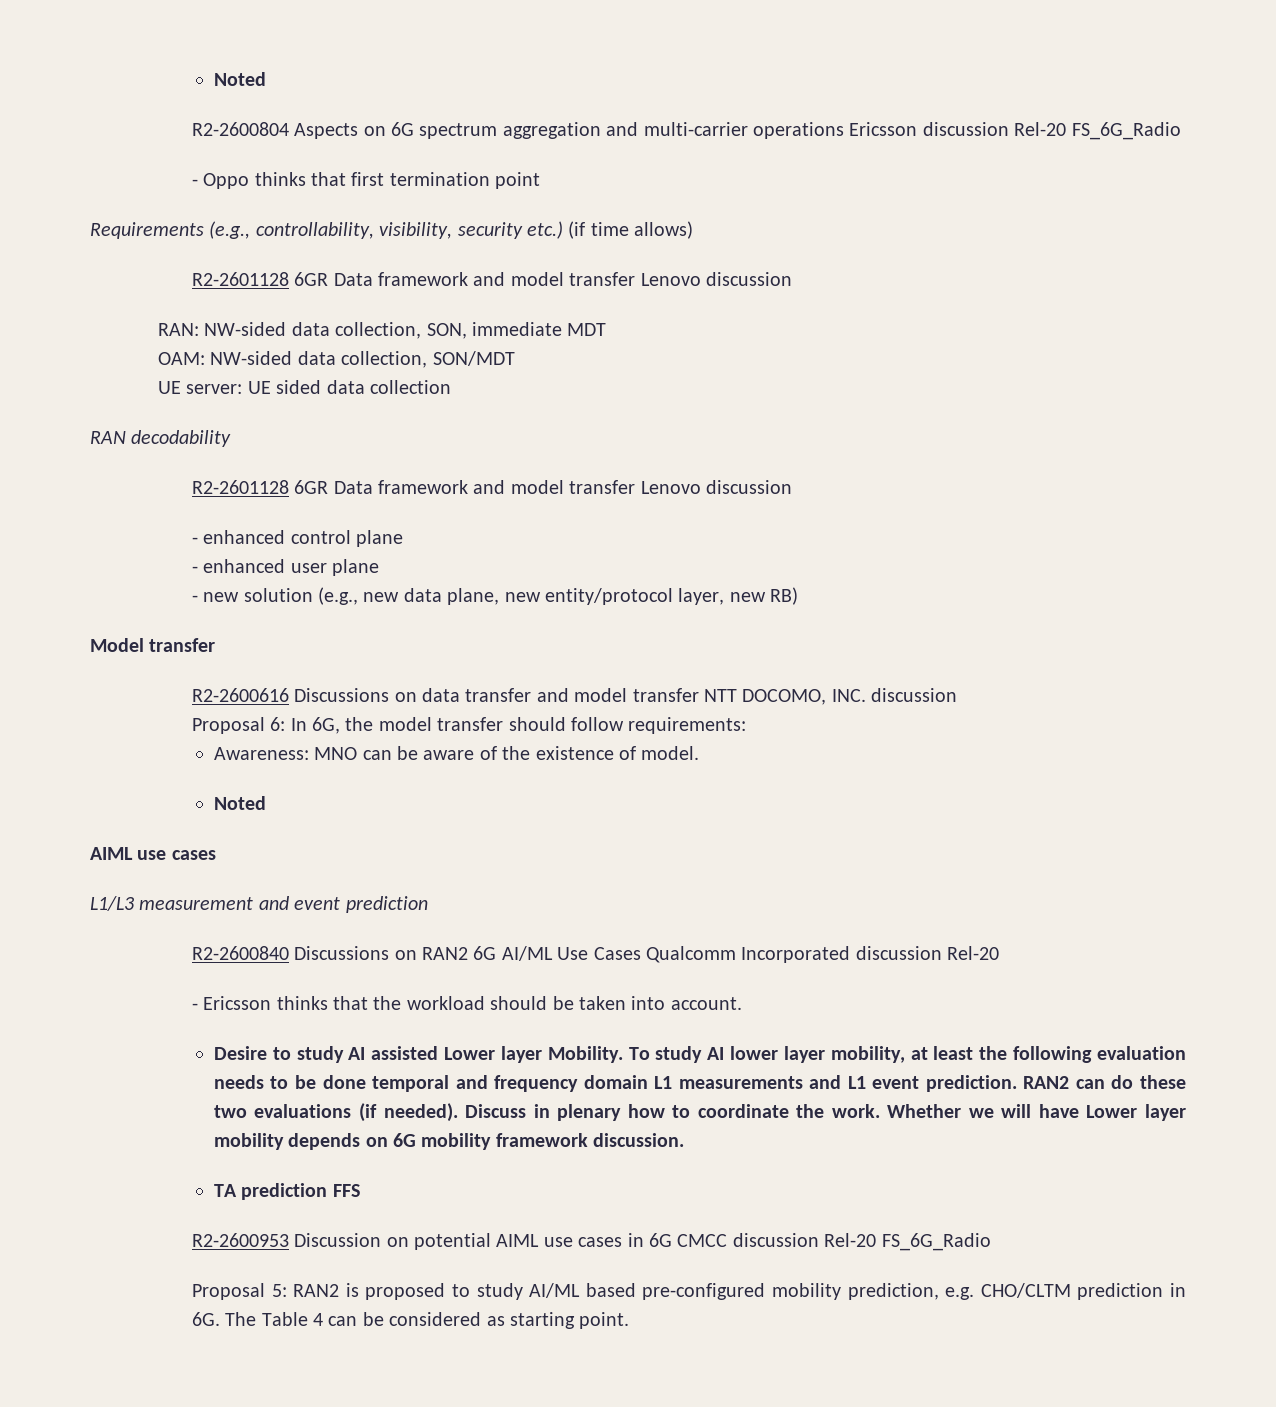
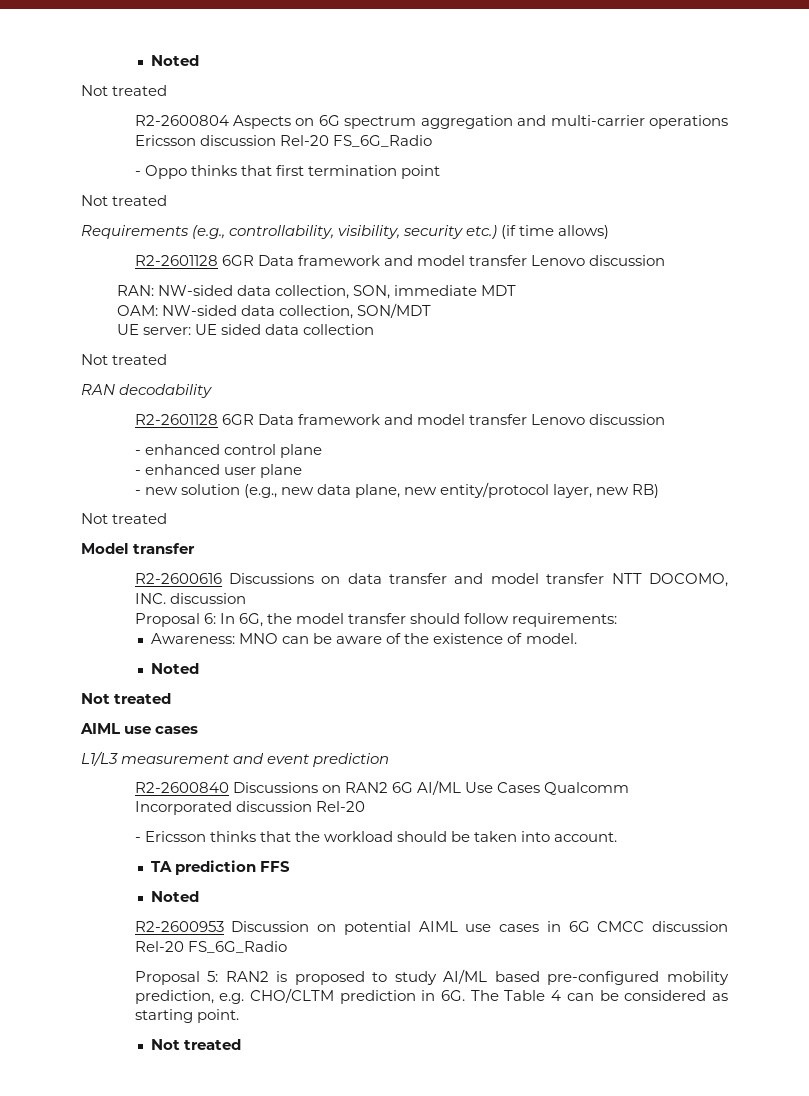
[213,72,266,86] Noted -> [151,55,200,66] [81,85,168,96] Noted // Not treated
(541, 180) none -> [81,195,168,206] // Not treated
(451, 387) none -> [81,354,168,365] // Not treated
(799, 596) none -> [81,513,168,524] // Not treated
(266, 803) none -> [81,693,172,704] // Not treated
[213,1046,1186,1063] [213,1075,1187,1092] [213,1103,1187,1122] [213,1133,685,1150] // Desire to study AI assisted Lower layer Mobility. To study AI lower layer mobility, at least the following evaluation needs to be done temporal and frequency domain L1 measurements and L1 event prediction. RAN2 can do these two evaluations (if needed). Discuss in plenary how to coordinate the work. Whether we will have Lower layer mobility depends on 6G mobility framework discussion. -> (618, 837) none
(360, 1190) none -> [151,891,200,902] // Noted
(630, 1320) none -> [151,1039,242,1050] // Not treated

